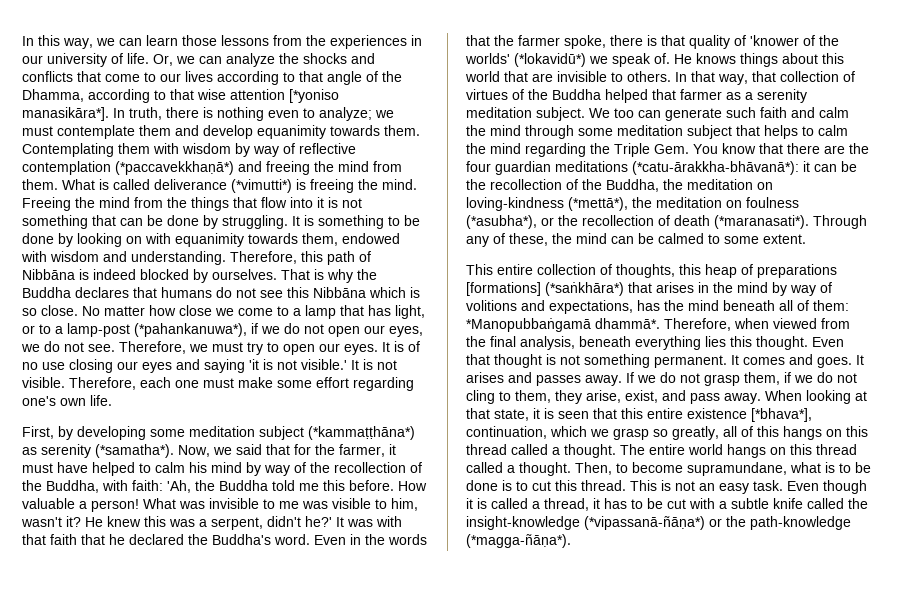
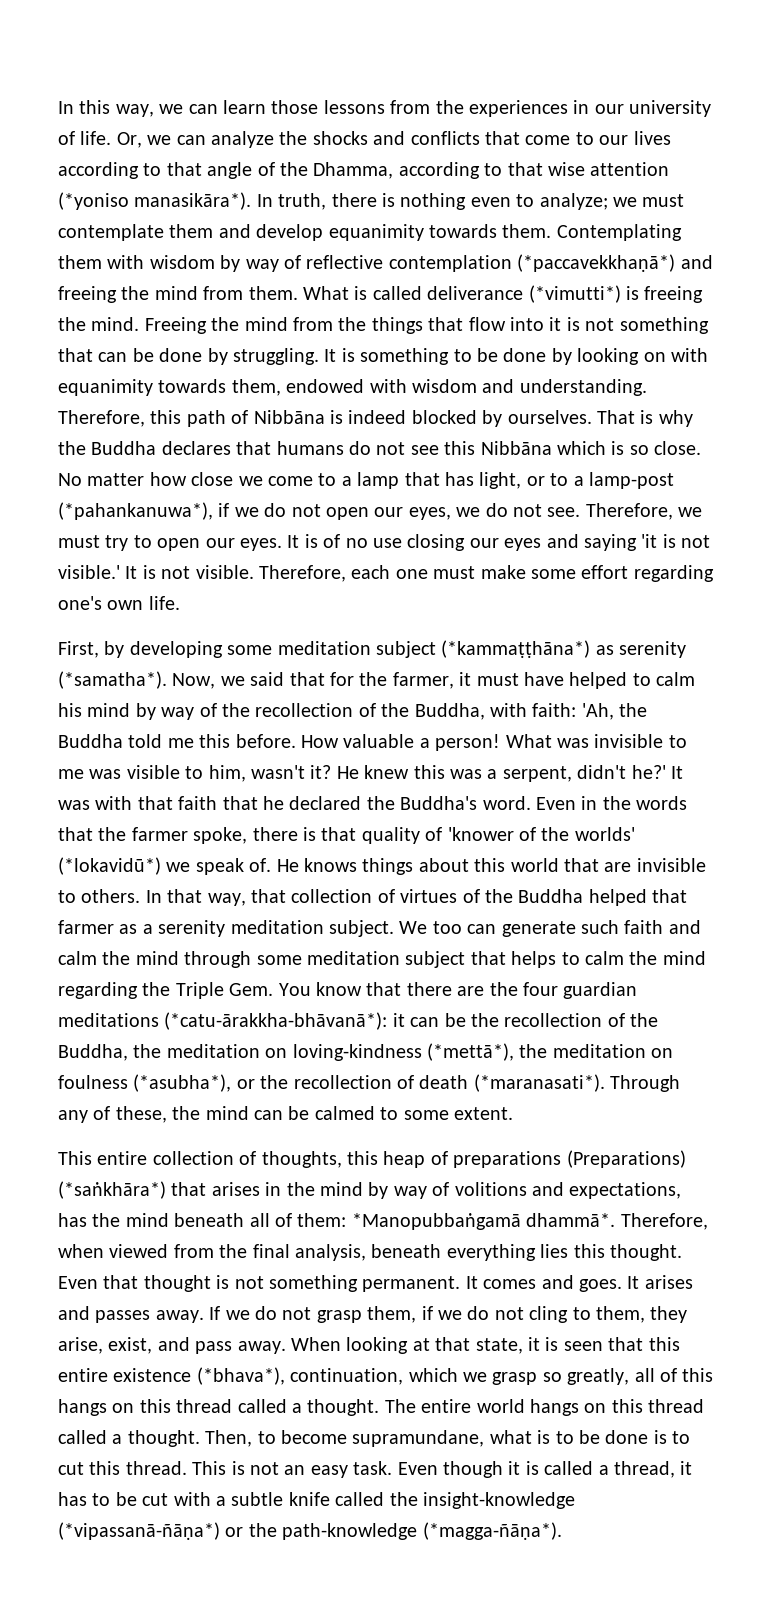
[289,89,339,103] [22,107,109,121] [*yoniso manasikāra*]. -> [58,192,252,210] (*yoniso manasikāra*).
[466,282,541,296] [formations] -> [566,1150,686,1168] (Preparations)
[751,408,812,422] [*bhava*], -> [196,1367,285,1385] (*bhava*),

